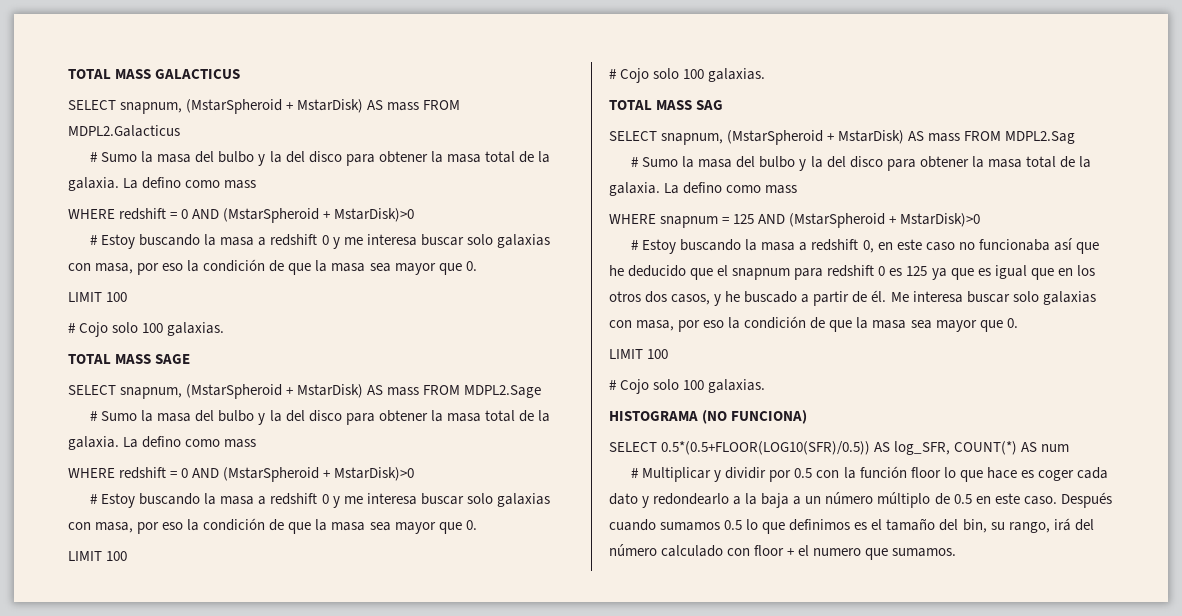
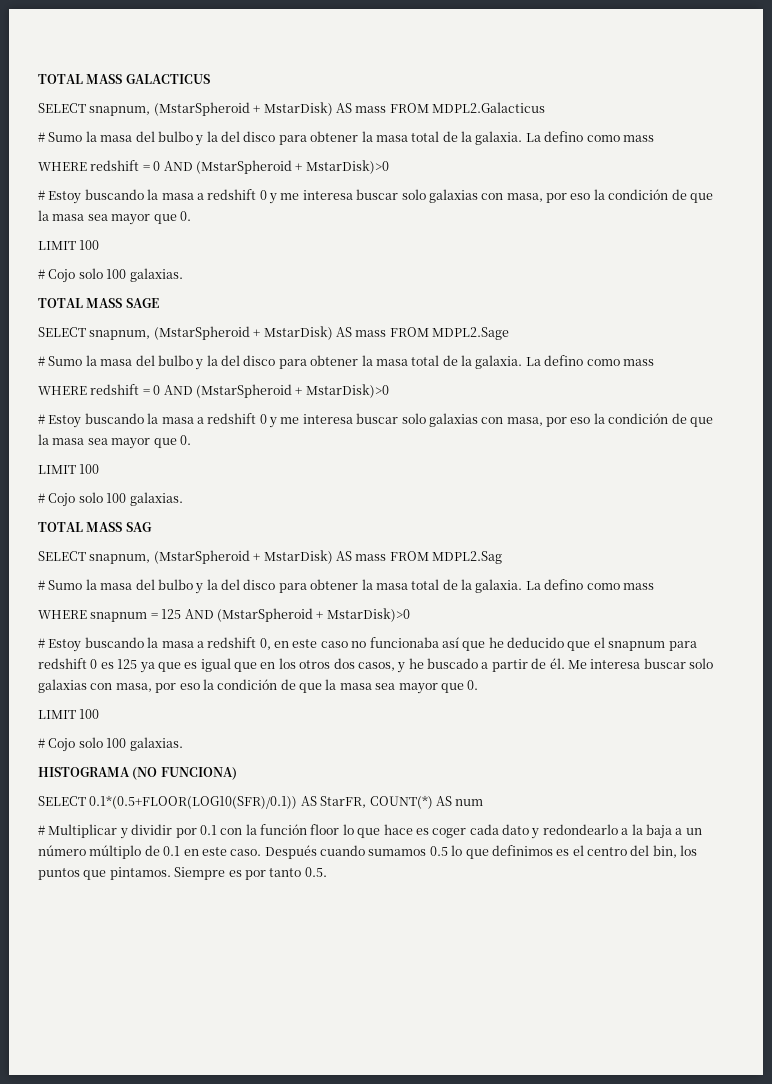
[661,441,951,455] 0.5*(0.5+FLOOR(LOG10(SFR)/0.5)) AS log_SFR, -> [89,795,367,809] 0.1*(0.5+FLOOR(LOG10(SFR)/0.1)) AS StarFR,
[794,468,813,478] 0.5 -> [199,825,217,835] 0.1
[953,494,972,504] 0.5 -> [163,846,181,856] 0.1
[886,518,936,531] tamaño -> [587,847,627,856] centro
[990,518,1094,533] [609,544,957,560] su rango, irá del número calculado con floor + el numero que sumamos. -> [680,845,698,856] [38,867,327,880] los puntos que pintamos. Siempre es por tanto 0.5.

